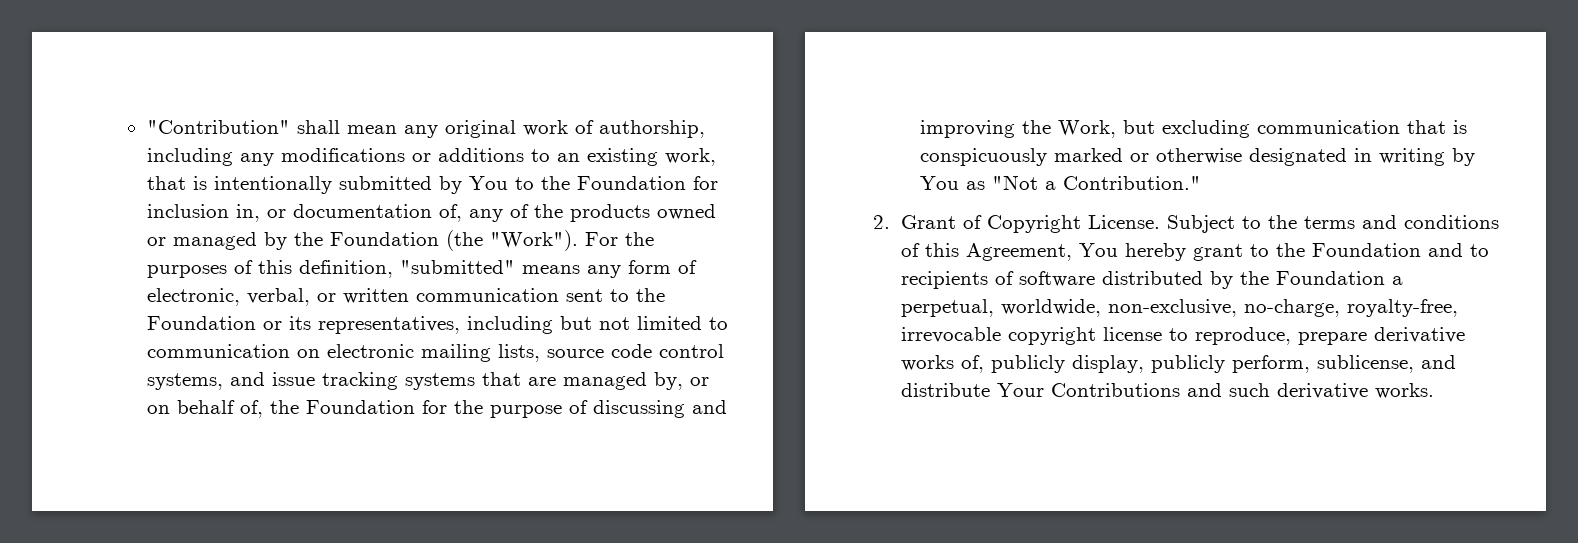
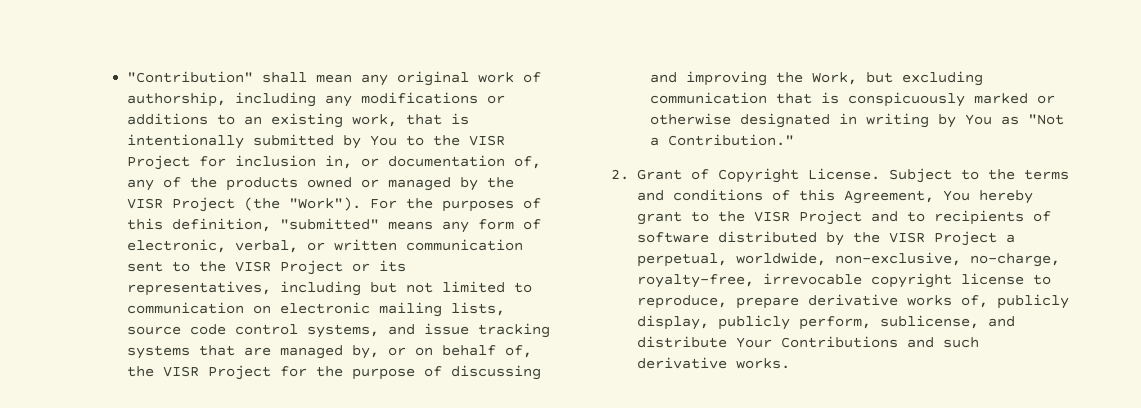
[576,176,686,190] Foundation -> [469,135,506,146] [127,155,191,170] VISR Project
[329,232,439,246] Foundation -> [127,197,236,212] VISR Project
[146,316,256,330] Foundation -> [235,260,344,275] VISR Project
[305,400,415,414] Foundation -> [163,365,272,380] VISR Project
[1311,243,1421,257] Foundation -> [753,210,862,225] VISR Project
[1275,271,1385,285] Foundation -> [888,231,997,246] VISR Project

